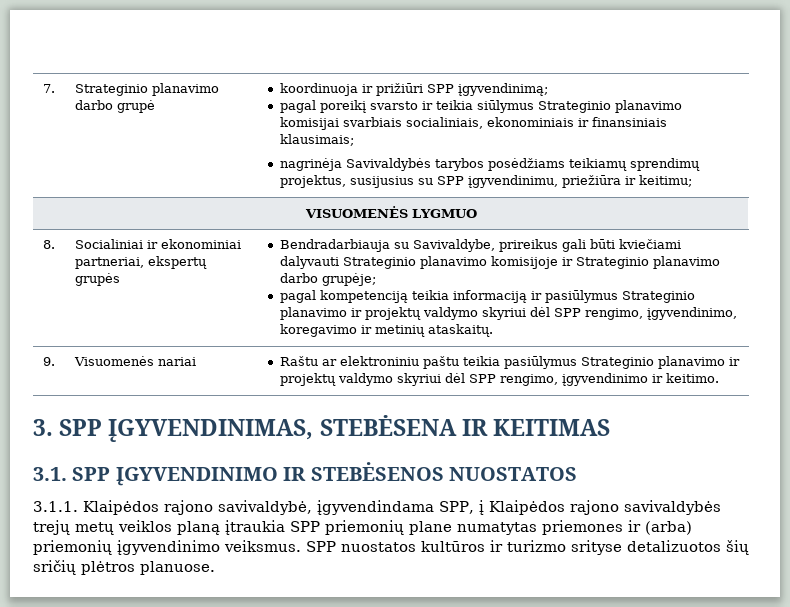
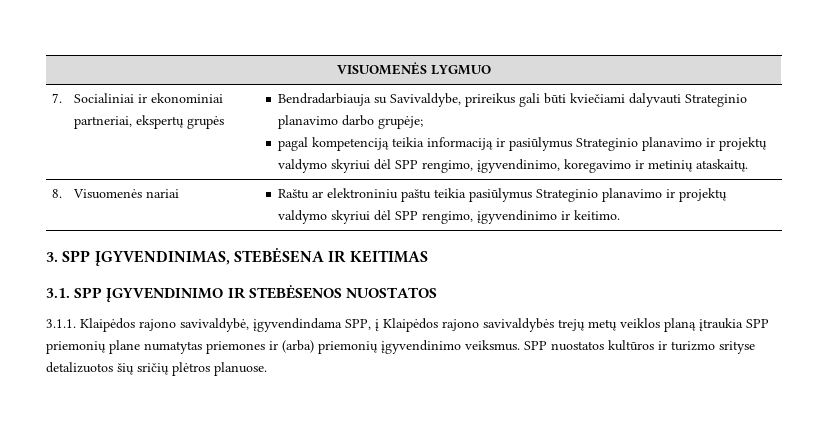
[42,84,55,93] [74,83,219,96] [74,100,155,113] [280,83,549,96] [280,100,683,113] [280,117,668,130] [280,134,355,146] [280,158,701,171] [280,175,693,188] 7. | Strateginio planavimo darbo grupė | koordinuoja ir prižiūri SPP įgyvendinimą; // pagal poreikį svarsto ir teikia siūlymus Strateginio planavimo komisijai svarbiais socialiniais, ekonominiais ir finansiniais klausimais; // nagrinėja Savivaldybės tarybos posėdžiams teikiamų sprendimų projektus, susijusius su SPP įgyvendinimu, priežiūra ir keitimu; // -> (337, 68) none
[42,240,55,249] 8. -> [51,93,62,103] 7.
[491,256,721,269] komisijoje ir Strateginio planavimo -> (339, 122) none
[42,357,55,366] 9. -> [51,189,62,198] 8.

